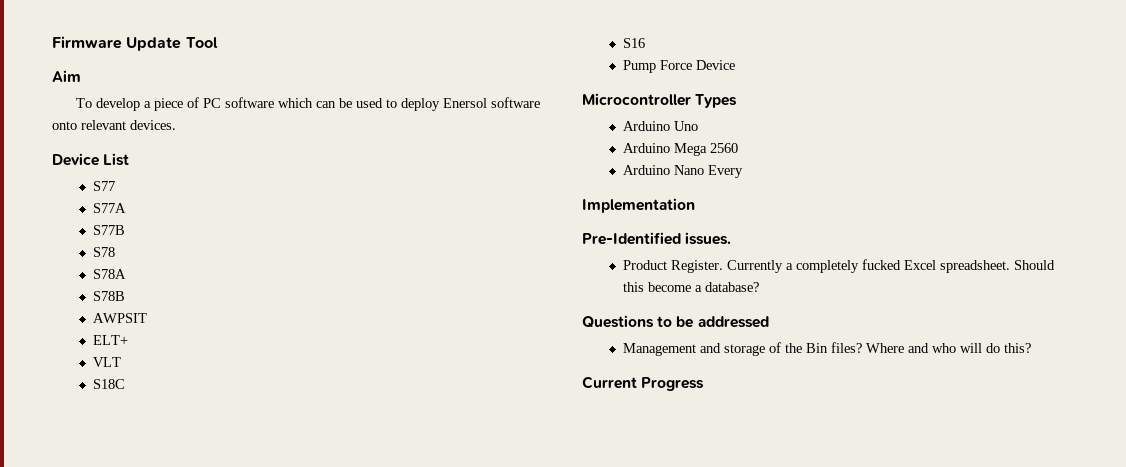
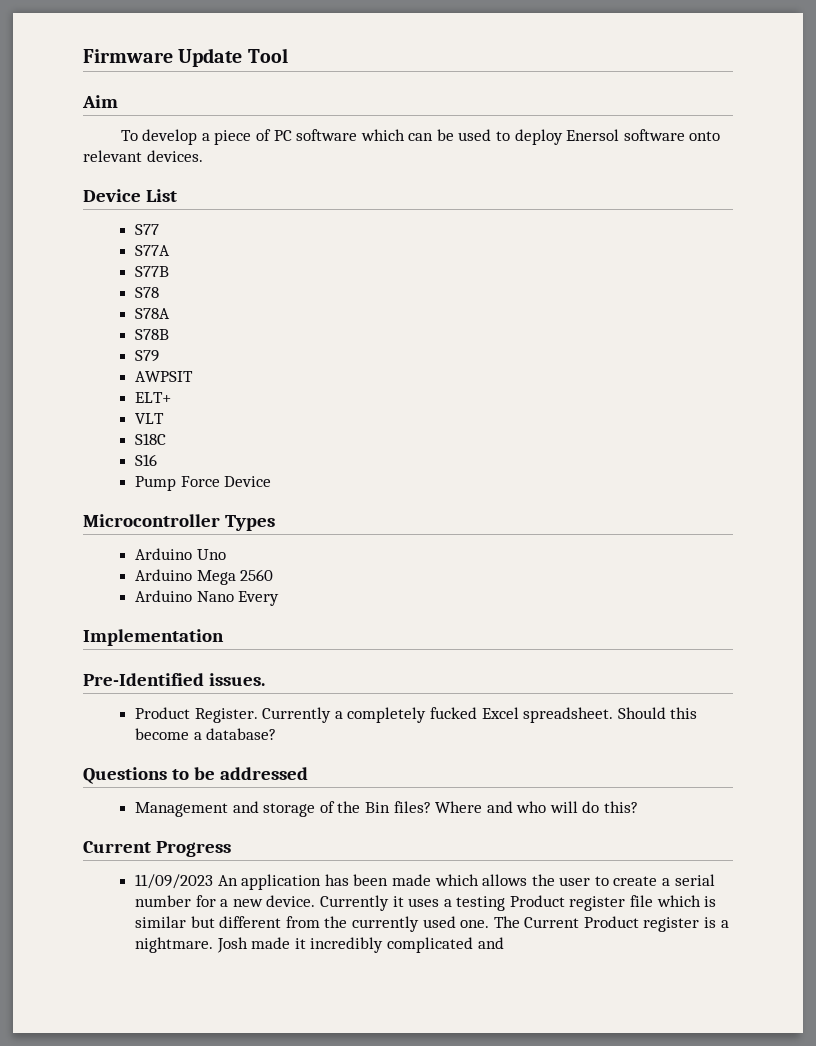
(125, 296) none -> [134,350,159,362] // S79
(705, 384) none -> [134,874,715,890] [134,895,717,911] [134,916,729,932] [134,937,504,953] // 11/09/2023 An application has been made which allows the user to create a serial number for a new device. Currently it uses a testing Product register file which is similar but different from the currently used one. The Current Product register is a nightmare. Josh made it incredibly complicated and

